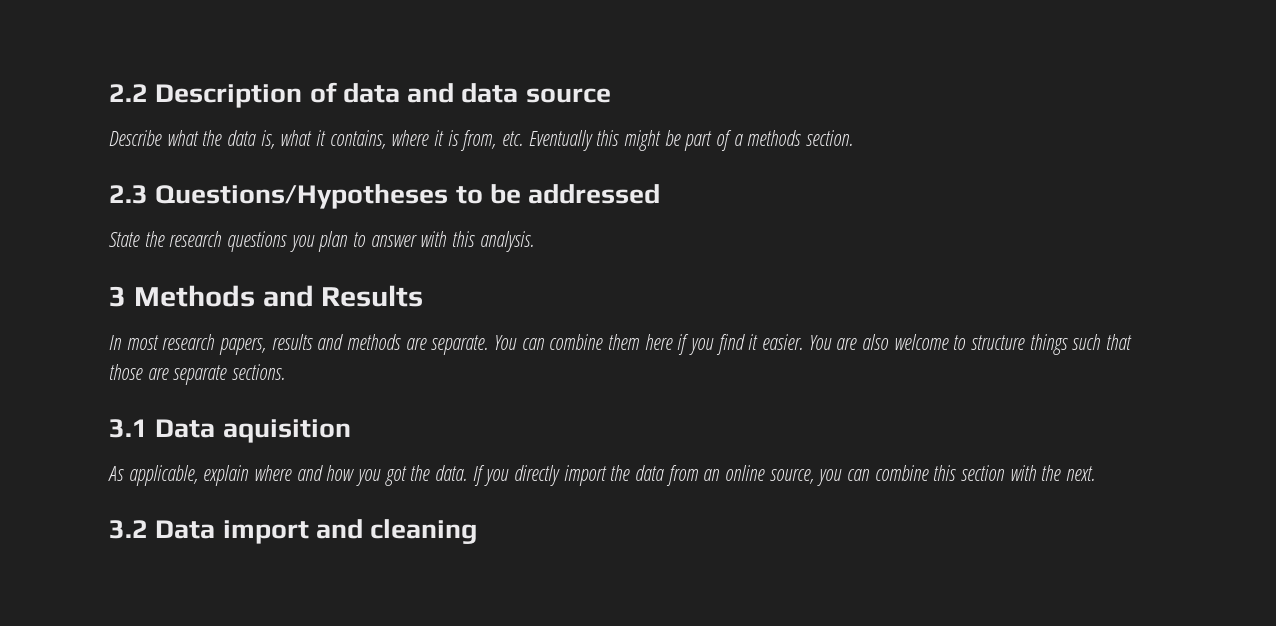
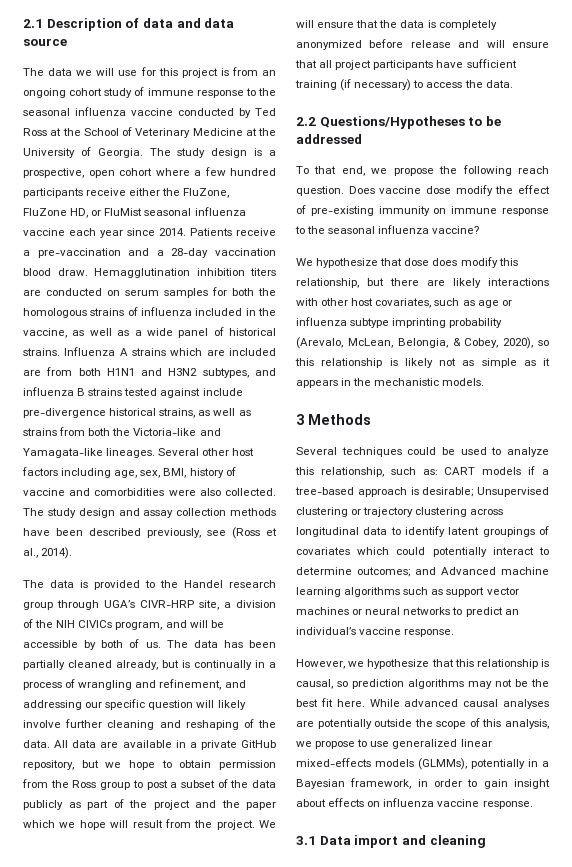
[109,84,148,102] 2.2 -> [23,19,43,28] 2.1
[109,130,854,151] [109,184,661,209] [109,231,534,252] [109,285,424,307] [109,334,1133,355] [109,364,286,385] [109,419,351,443] [108,465,1096,486] [109,520,148,539] Describe what the data is, what it contains, where it is from, etc. Eventually this might be part of a methods section. // 2.3 Questions/Hypotheses to be addressed // State the research questions you plan to answer with this analysis. // 3 Methods and Results // In most research papers, results and methods are separate. You can combine them here if you find it easier. You are also welcome to structure things such that those are separate sections. // 3.1 Data aquisition // As applicable, explain where and how you got the data. If you directly import the data from an online source, you can combine this section with the next. // 3.2 -> [23,67,276,78] [23,87,276,98] [23,107,276,118] [23,127,276,138] [23,147,276,158] [23,167,276,178] [23,188,230,198] [23,207,246,218] [23,228,276,238] [23,248,276,258] [23,268,276,278] [23,287,276,298] [23,307,276,318] [23,327,276,338] [23,347,276,356] [23,367,276,378] [23,387,243,398] [23,408,251,418] [23,427,221,436] [23,448,255,458] [22,467,236,478] [23,488,276,496] [23,508,276,518] [23,527,277,539] [23,547,73,559] [23,580,276,590] [23,600,276,610] [23,619,224,630] [23,639,276,650] [23,660,276,670] [23,679,246,690] [23,699,246,710] [23,719,276,730] [23,740,276,750] [23,760,276,770] [22,779,276,790] [23,799,276,810] [23,819,276,830] [296,20,497,30] [296,39,549,50] [295,59,517,70] [295,79,513,91] [296,116,501,129] [296,134,362,144] [296,165,549,176] [296,185,550,196] [296,205,549,216] [295,225,480,234] [296,257,518,268] [296,278,549,288] [296,298,512,308] [296,317,503,328] [296,337,549,349] [295,358,550,368] [296,378,485,388] [296,414,371,425] [296,447,549,457] [295,466,549,477] [295,487,549,497] [296,507,504,517] [296,526,549,537] [296,547,549,557] [296,567,549,577] [296,587,519,597] [296,607,519,617] [296,627,455,637] [296,659,549,669] [296,679,549,689] [296,698,549,709] [296,718,549,729] [296,739,492,749] [296,758,549,770] [296,778,550,789] [296,798,533,809] [296,836,316,845] The data we will use for this project is from an ongoing cohort study of immune response to the seasonal influenza vaccine conducted by Ted Ross at the School of Veterinary Medicine at the University of Georgia. The study design is a prospective, open cohort where a few hundred participants receive either the FluZone, FluZone HD, or FluMist seasonal influenza vaccine each year since 2014. Patients receive a pre-vaccination and a 28-day vaccination blood draw. Hemagglutination inhibition titers are conducted on serum samples for both the homologous strains of influenza included in the vaccine, as well as a wide panel of historical strains. Influenza A strains which are included are from both H1N1 and H3N2 subtypes, and influenza B strains tested against include pre-divergence historical strains, as well as strains from both the Victoria-like and Yamagata-like lineages. Several other host factors including age, sex, BMI, history of vaccine and comorbidities were also collected. The study design and assay collection methods have been described previously, see (Ross et al., 2014). // The data is provided to the Handel research group through UGA’s CIVR-HRP site, a division of the NIH CIVICs program, and will be accessible by both of us. The data has been partially cleaned already, but is continually in a process of wrangling and refinement, and addressing our specific question will likely involve further cleaning and reshaping of the data. All data are available in a private GitHub repository, but we hope to obtain permission from the Ross group to post a subset of the data publicly as part of the project and the paper which we hope will result from the project. We will ensure that the data is completely anonymized before release and will ensure that all project participants have sufficient training (if necessary) to access the data. // 2.2 Questions/Hypotheses to be addressed // To that end, we propose the following reach question. Does vaccine dose modify the effect of pre-existing immunity on immune response to the seasonal influenza vaccine? // We hypothesize that dose does modify this relationship, but there are likely interactions with other host covariates, such as age or influenza subtype imprinting probability (Arevalo, McLean, Belongia, & Cobey, 2020), so this relationship is likely not as simple as it appears in the mechanistic models. // 3 Methods // Several techniques could be used to analyze this relationship, such as: CART models if a tree-based approach is desirable; Unsupervised clustering or trajectory clustering across longitudinal data to identify latent groupings of covariates which could potentially interact to determine outcomes; and Advanced machine learning algorithms such as support vector machines or neural networks to predict an individual’s vaccine response. // However, we hypothesize that this relationship is causal, so prediction algorithms may not be the best fit here. While advanced causal analyses are potentially outside the scope of this analysis, we propose to use generalized linear mixed-effects models (GLMMs), potentially in a Bayesian framework, in order to gain insight about effects on influenza vaccine response. // 3.1

